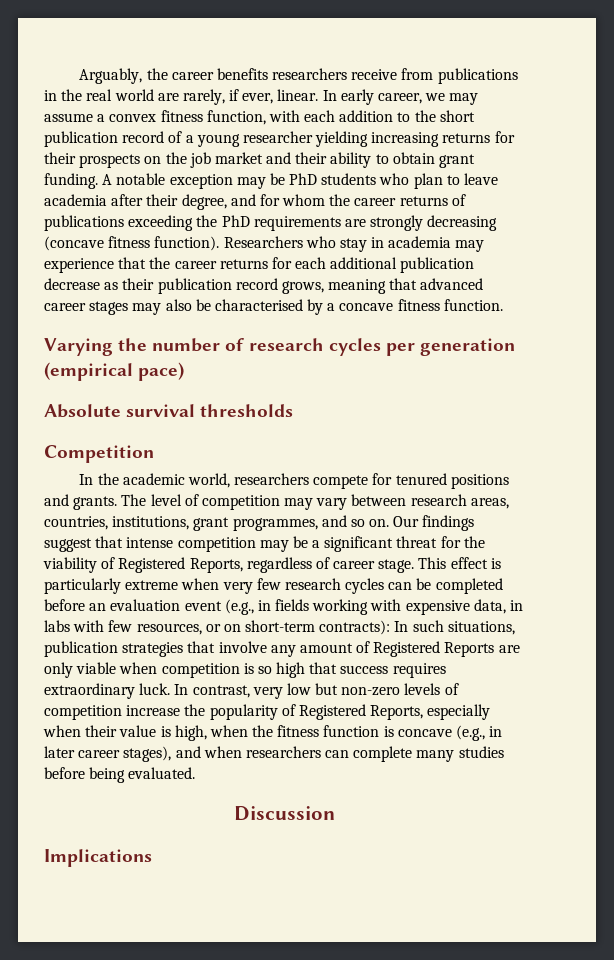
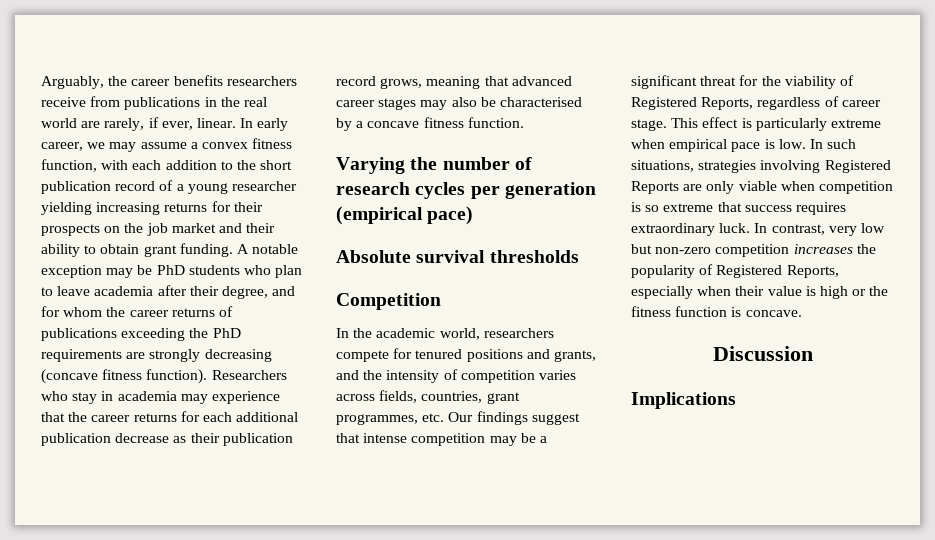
[73,494,509,510] [44,515,390,531] grants. The level of competition may vary between research areas, countries, institutions, grant programmes, and so on. -> [553,350,596,362] [336,369,576,383] [336,390,520,404] [336,413,445,425] grants, and the intensity of competition varies across fields, countries, grant programmes, etc.
[222,578,503,594] [44,599,524,615] [44,620,515,635] [44,641,371,657] very few research cycles can be completed before an evaluation event (e.g., in fields working with expensive data, in labs with few resources, or on short-term contracts): In such situations, publication strategies that involve any amount of -> [669,139,857,152] [631,160,821,173] empirical pace is low. In such situations, strategies involving
[276,662,306,678] high -> [663,203,714,212] extreme
[404,683,459,695] [44,705,181,720] levels of competition increase -> [715,244,853,257] competition increases
[174,725,248,741] high, when -> [819,286,867,299] high or
[397,725,503,741] [44,746,504,762] [44,767,196,783] concave (e.g., in later career stages), and when researchers can complete many studies before being evaluated. -> [745,310,802,317] concave.

